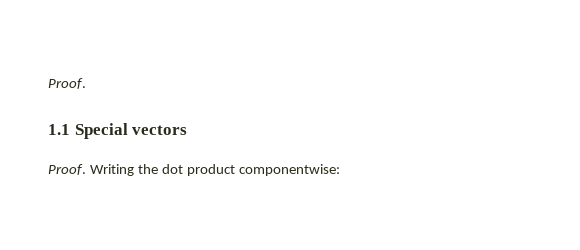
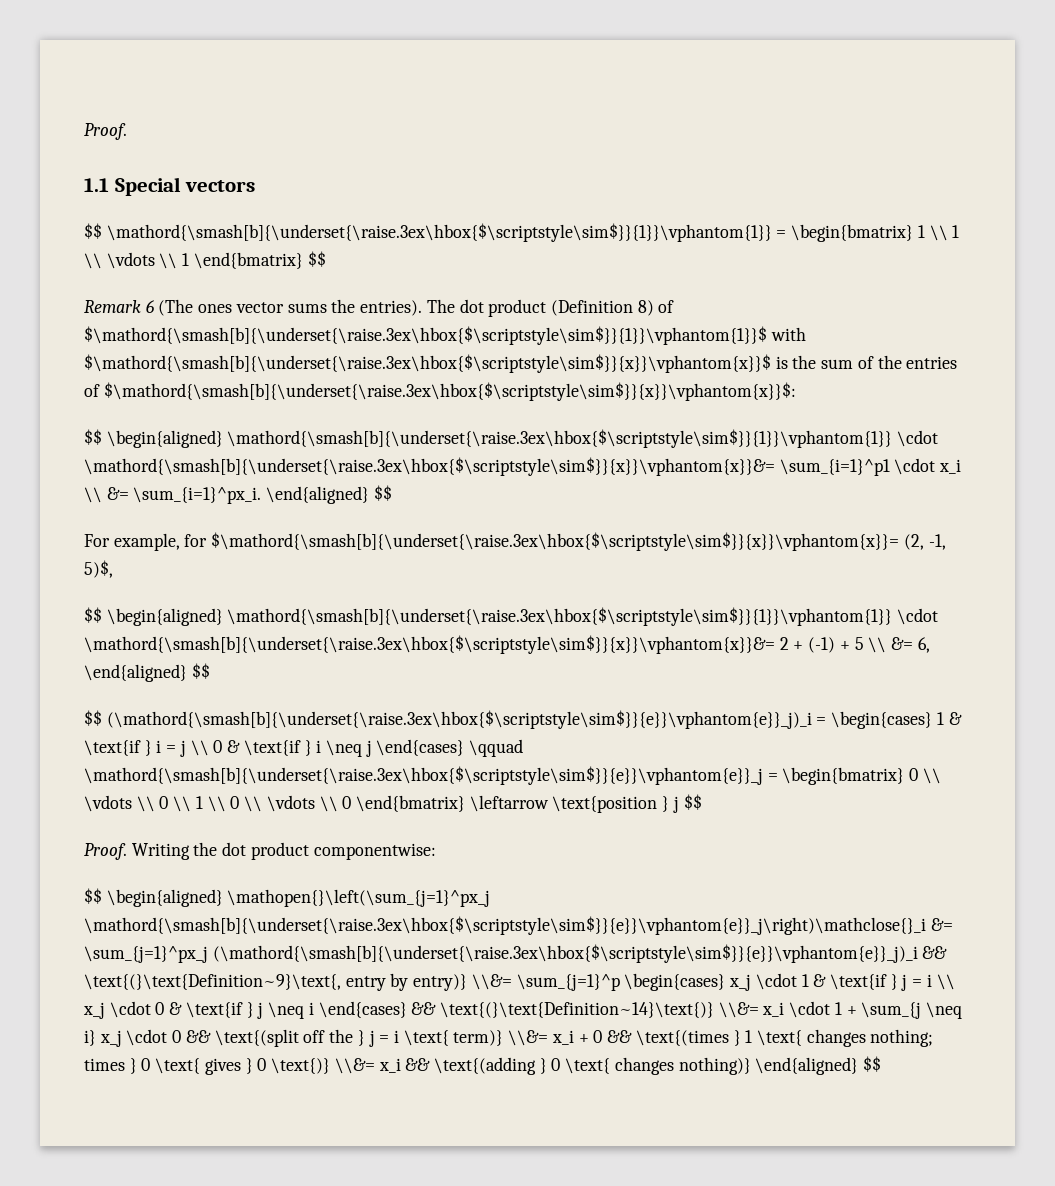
(188, 130) none -> [84,223,960,242] [84,251,326,269] [84,299,675,317] [84,326,806,345] [84,354,958,373] [84,382,796,401] [84,429,939,448] [84,457,962,476] [84,485,392,504] [84,532,946,551] [84,560,113,578] [84,607,939,626] [84,635,930,654] [84,663,210,682] [84,710,962,729] [84,739,524,757] [84,766,941,785] [84,794,702,813] // $$ \mathord{\smash[b]{\underset{\raise.3ex\hbox{$\scriptstyle\sim$}}{1}}\vphantom{1}} = \begin{bmatrix} 1 \\ 1 \\ \vdots \\ 1 \end{bmatrix} $$ // Remark 6 (The ones vector sums the entries). The dot product (Definition 8) of $\mathord{\smash[b]{\underset{\raise.3ex\hbox{$\scriptstyle\sim$}}{1}}\vphantom{1}}$ with $\mathord{\smash[b]{\underset{\raise.3ex\hbox{$\scriptstyle\sim$}}{x}}\vphantom{x}}$ is the sum of the entries of $\mathord{\smash[b]{\underset{\raise.3ex\hbox{$\scriptstyle\sim$}}{x}}\vphantom{x}}$: // $$ \begin{aligned} \mathord{\smash[b]{\underset{\raise.3ex\hbox{$\scriptstyle\sim$}}{1}}\vphantom{1}} \cdot \mathord{\smash[b]{\underset{\raise.3ex\hbox{$\scriptstyle\sim$}}{x}}\vphantom{x}}&= \sum_{i=1}^p1 \cdot x_i \\ &= \sum_{i=1}^px_i. \end{aligned} $$ // For example, for $\mathord{\smash[b]{\underset{\raise.3ex\hbox{$\scriptstyle\sim$}}{x}}\vphantom{x}}= (2, -1, 5)$, // $$ \begin{aligned} \mathord{\smash[b]{\underset{\raise.3ex\hbox{$\scriptstyle\sim$}}{1}}\vphantom{1}} \cdot \mathord{\smash[b]{\underset{\raise.3ex\hbox{$\scriptstyle\sim$}}{x}}\vphantom{x}}&= 2 + (-1) + 5 \\ &= 6, \end{aligned} $$ // $$ (\mathord{\smash[b]{\underset{\raise.3ex\hbox{$\scriptstyle\sim$}}{e}}\vphantom{e}}_j)_i = \begin{cases} 1 & \text{if } i = j \\ 0 & \text{if } i \neq j \end{cases} \qquad \mathord{\smash[b]{\underset{\raise.3ex\hbox{$\scriptstyle\sim$}}{e}}\vphantom{e}}_j = \begin{bmatrix} 0 \\ \vdots \\ 0 \\ 1 \\ 0 \\ \vdots \\ 0 \end{bmatrix} \leftarrow \text{position } j $$
(340, 170) none -> [84,888,491,907] [84,916,953,935] [84,944,948,963] [84,973,955,991] [83,1001,963,1019] [84,1029,934,1047] [84,1056,882,1075] // $$ \begin{aligned} \mathopen{}\left(\sum_{j=1}^px_j \mathord{\smash[b]{\underset{\raise.3ex\hbox{$\scriptstyle\sim$}}{e}}\vphantom{e}}_j\right)\mathclose{}_i &= \sum_{j=1}^px_j (\mathord{\smash[b]{\underset{\raise.3ex\hbox{$\scriptstyle\sim$}}{e}}\vphantom{e}}_j)_i && \text{(}\text{Definition~9}\text{, entry by entry)} \\&= \sum_{j=1}^p \begin{cases} x_j \cdot 1 & \text{if } j = i \\ x_j \cdot 0 & \text{if } j \neq i \end{cases} && \text{(}\text{Definition~14}\text{)} \\&= x_i \cdot 1 + \sum_{j \neq i} x_j \cdot 0 && \text{(split off the } j = i \text{ term)} \\&= x_i + 0 && \text{(times } 1 \text{ changes nothing; times } 0 \text{ gives } 0 \text{)} \\&= x_i && \text{(adding } 0 \text{ changes nothing)} \end{aligned} $$

